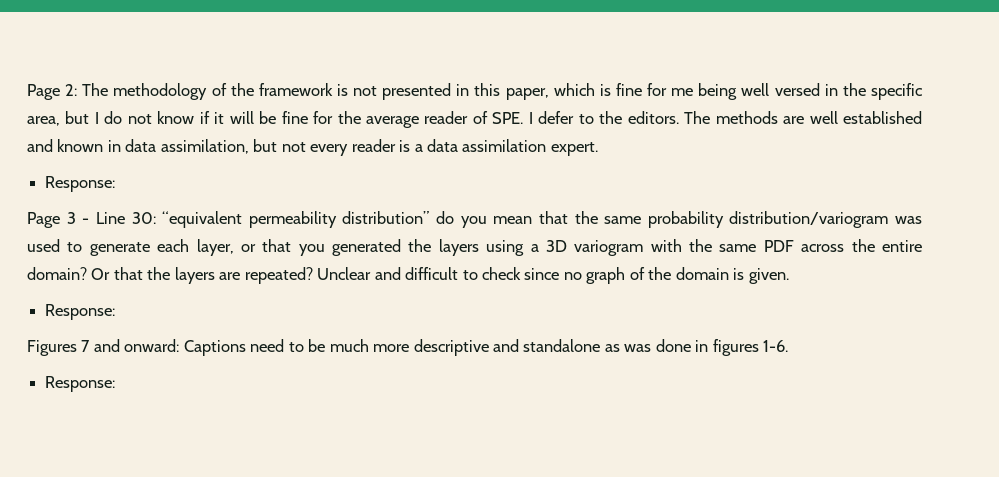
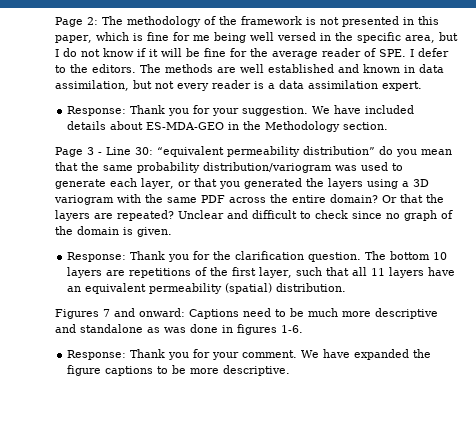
(116, 184) none -> [130,105,415,116] [67,121,389,132] Thank you for your suggestion. We have included details about ES-MDA-GEO in the Methodology section.
(116, 312) none -> [130,251,448,262] [67,267,456,278] [67,283,347,294] Thank you for the clarification question. The bottom 10 layers are repetitions of the first layer, such that all 11 layers have an equivalent permeability (spatial) distribution.
(116, 384) none -> [130,349,432,360] [67,365,291,376] Thank you for your comment. We have expanded the figure captions to be more descriptive.

